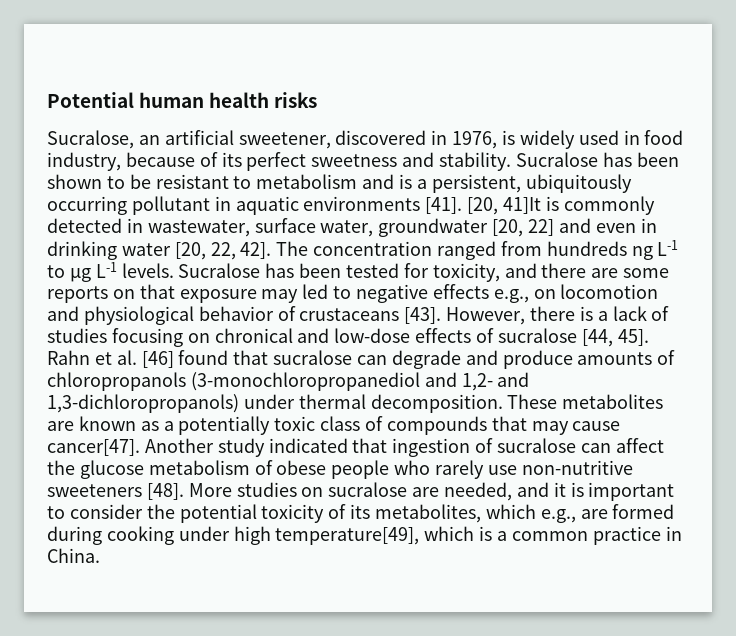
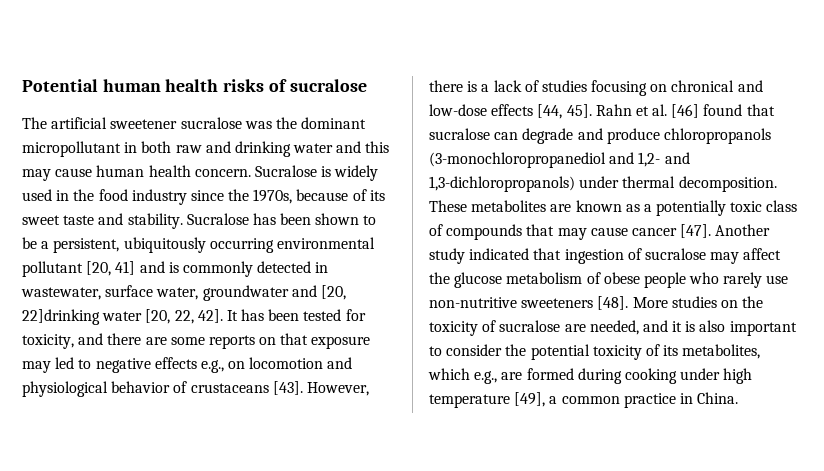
[47,130,684,149] [47,152,121,171] // Sucralose, an artificial sweetener, discovered in 1976, is widely used in food industry, -> [268,79,367,92] [22,117,367,129] [22,141,390,157] [22,165,379,181] [22,189,293,205] of sucralose // The artificial sweetener sucralose was the dominant micropollutant in both raw and drinking water and this may cause human health concern. Sucralose is widely used in the food industry since the 1970s,
[246,152,398,171] perfect sweetness -> [22,215,95,225] sweet taste
[155,174,632,193] [47,196,542,215] resistant to metabolism and is a persistent, ubiquitously occurring pollutant in aquatic environments [41]. [20, 41]It -> [41,237,375,253] [22,261,165,277] a persistent, ubiquitously occurring environmental pollutant [20, 41] and
[492,218,657,237] [47,240,679,260] [47,262,261,282] [20, 22] and even in drinking water [20, 22, 42]. The concentration ranged from hundreds ng L-1 to μg L-1 levels. Sucralose -> [291,285,346,300] [22,309,238,325] and [20, 22]drinking water [20, 22, 42]. It
[476,328,577,343] of sucralose -> (534, 110) none
[577,350,676,365] amounts of -> (660, 136) none
[47,439,140,456] cancer[47]. -> [631,224,712,238] cancer [47].
[580,443,611,453] can -> [710,252,740,264] may
(324, 492) none -> [742,296,764,308] [429,320,497,336] the toxicity of
(584, 489) none -> [699,320,726,332] also
[275,526,493,545] temperature[49], which is -> [429,392,546,408] temperature [49],

